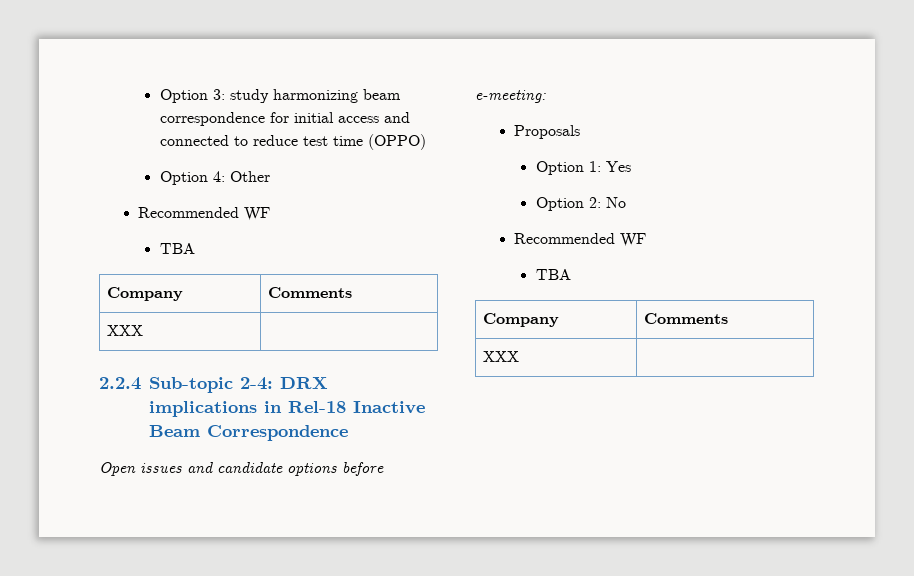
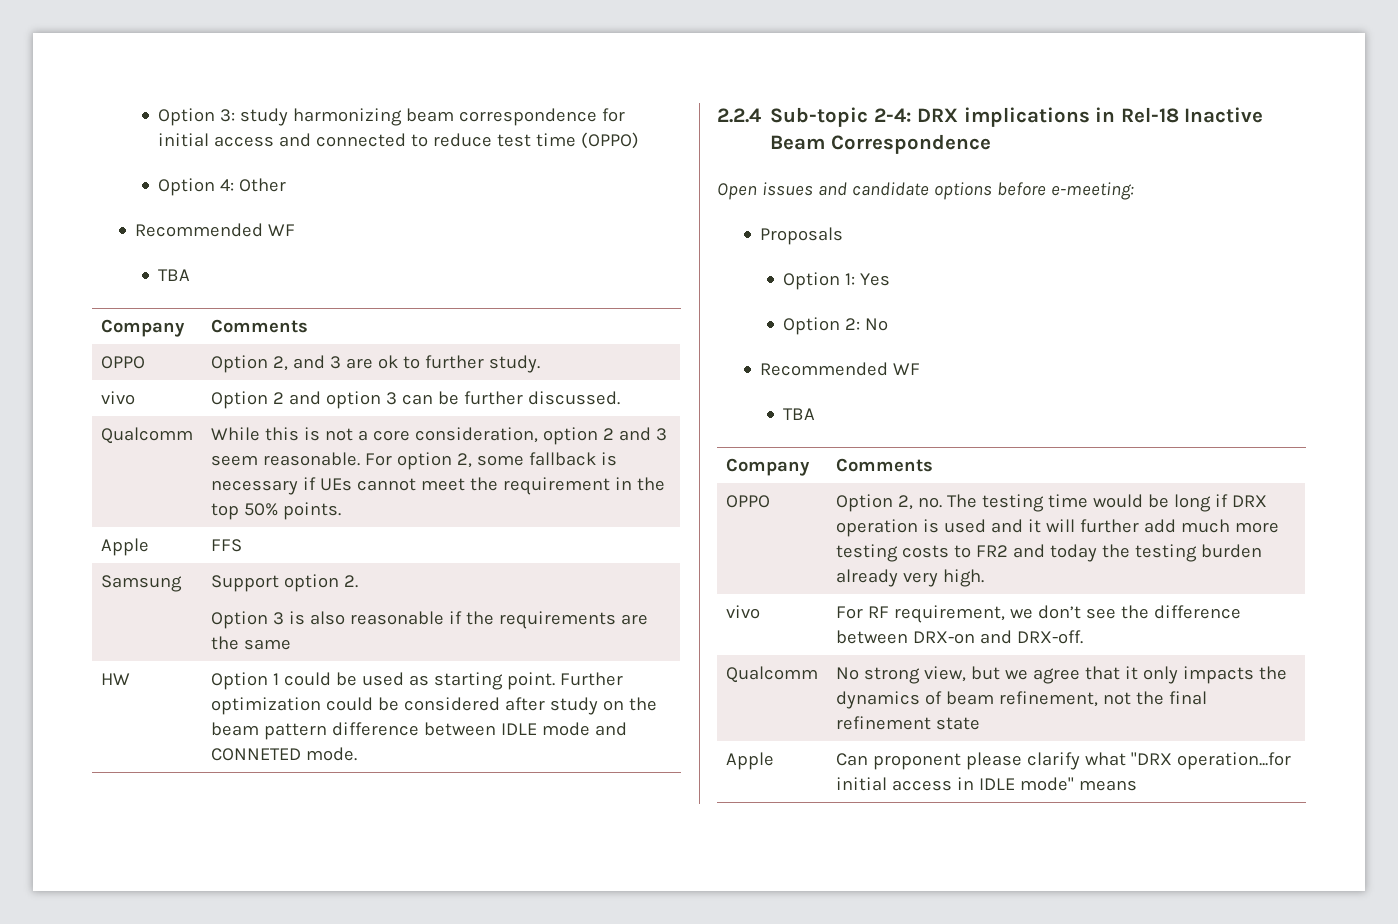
[106,325,143,336] XXX | -> [100,356,145,369] [210,355,540,373] [100,391,135,405] [210,391,620,409] [100,427,193,444] [210,427,667,445] [210,452,617,470] [210,477,665,495] [210,502,341,520] [100,538,149,556] [210,539,242,552] [100,575,182,592] [210,574,358,592] [210,611,648,629] [210,636,291,650] [100,673,130,685] [210,672,623,690] [210,697,657,715] [210,722,627,740] [210,747,357,761] OPPO | Option 2, and 3 are ok to further study. // vivo | Option 2 and option 3 can be further discussed. // Qualcomm | While this is not a core consideration, option 2 and 3 seem reasonable. For option 2, some fallback is necessary if UEs cannot meet the requirement in the top 50% points. // Apple | FFS // Samsung | Support option 2. // Option 3 is also reasonable if the requirements are the same // HW | Option 1 could be used as starting point. Further optimization could be considered after study on the beam pattern difference between IDLE mode and CONNETED mode.
[482,351,519,362] XXX | -> [725,495,770,508] [835,494,1267,512] [835,519,1279,537] [835,544,1262,562] [835,569,984,587] [725,605,760,619] [835,605,1241,623] [835,630,1083,644] [725,666,818,683] [835,666,1287,684] [835,691,1207,709] [835,716,980,730] [725,752,774,770] [835,752,1291,770] [835,777,1137,791] OPPO | Option 2, no. The testing time would be long if DRX operation is used and it will further add much more testing costs to FR2 and today the testing burden already very high. // vivo | For RF requirement, we don’t see the difference between DRX-on and DRX-off. // Qualcomm | No strong view, but we agree that it only impacts the dynamics of beam refinement, not the final refinement state // Apple | Can proponent please clarify what "DRX operation...for initial access in IDLE mode" means

